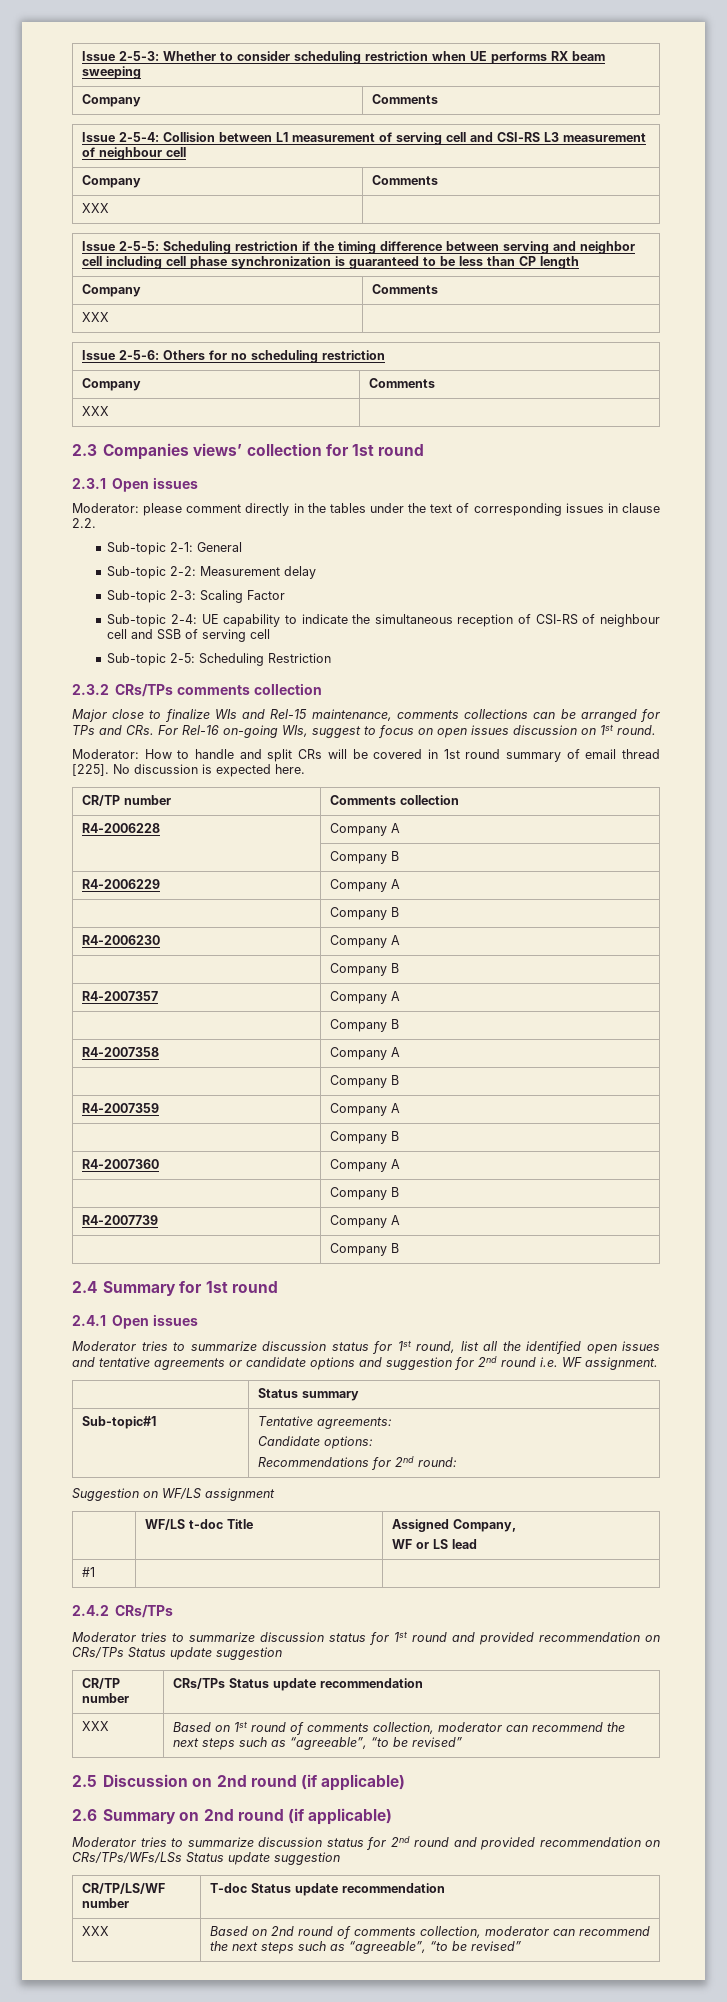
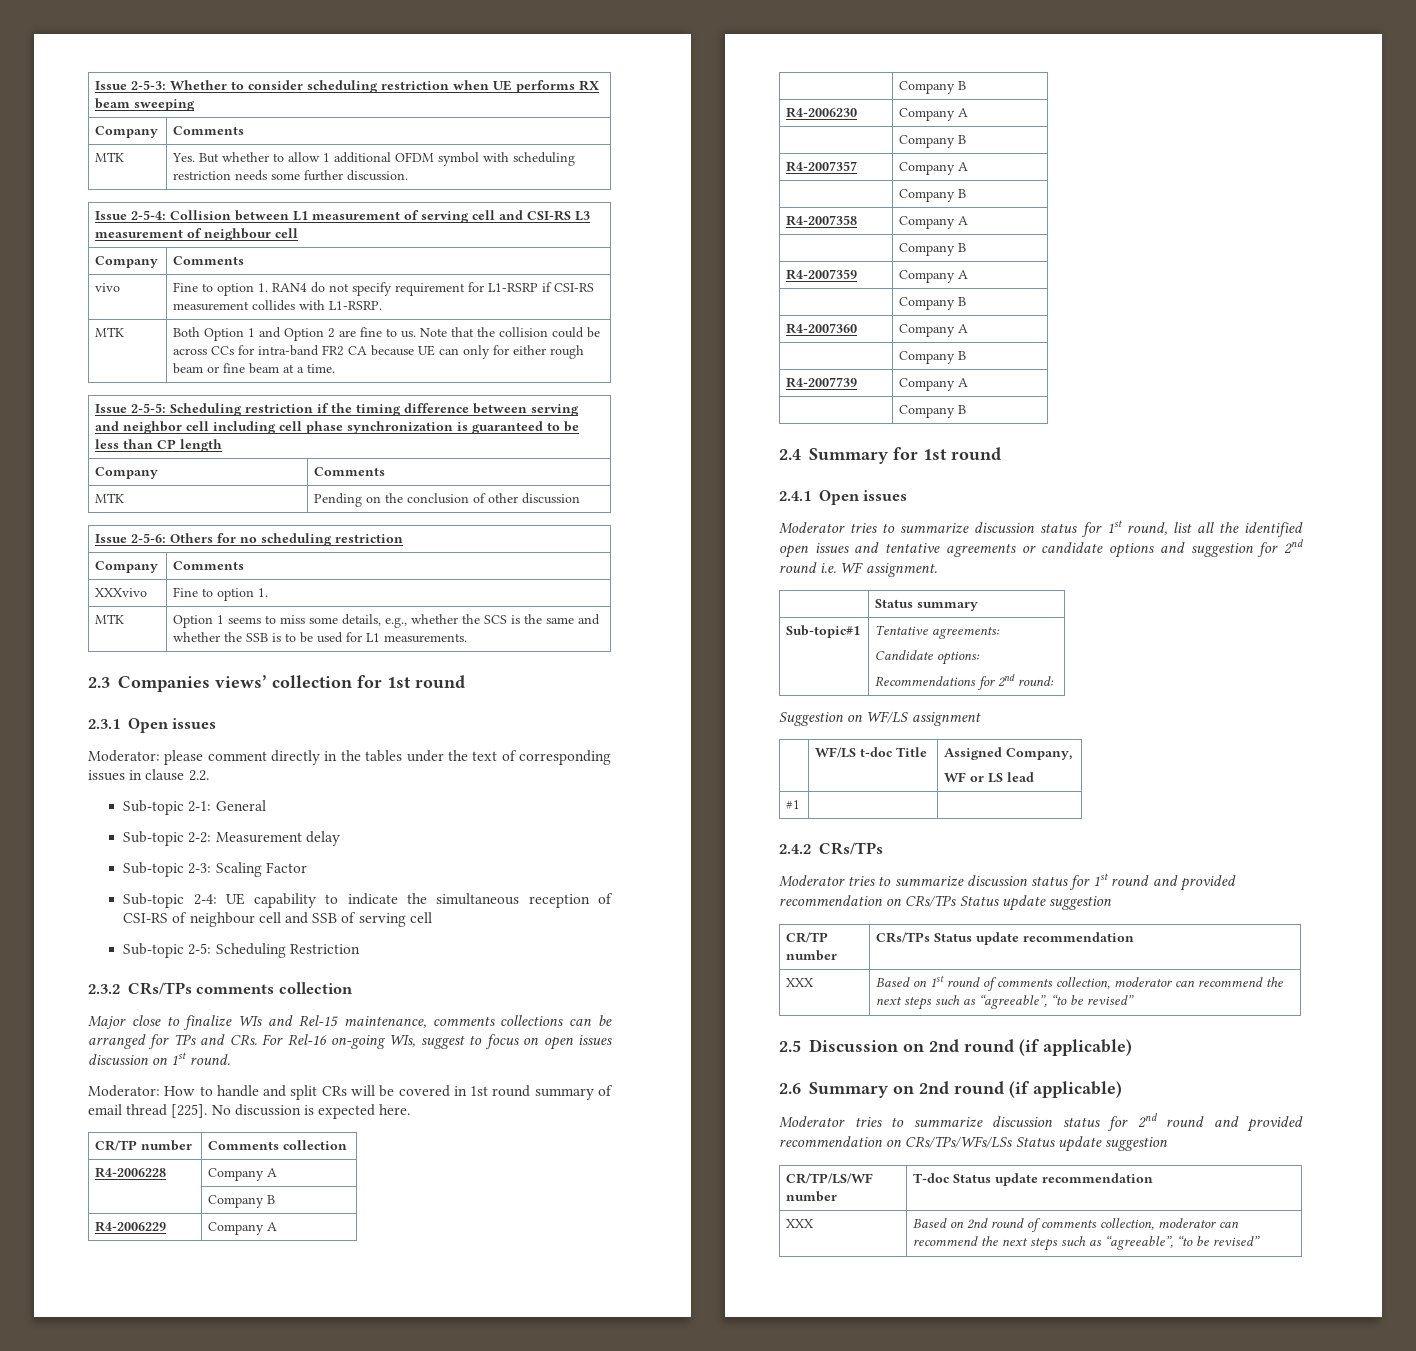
(438, 99) none -> [95,152,125,162] [172,152,576,166] [173,170,409,181] // MTK | Yes. But whether to allow 1 additional OFDM symbol with scheduling restriction needs some further discussion.
[81,203,109,213] XXX | -> [95,283,121,292] [173,282,595,296] [173,300,383,311] [95,327,125,337] [173,327,601,341] [173,345,585,359] [173,363,336,374] vivo | Fine to option 1. RAN4 do not specify requirement for L1-RSRP if CSI-RS measurement collides with L1-RSRP. // MTK | Both Option 1 and Option 2 are fine to us. Note that the collision could be across CCs for intra-band FR2 CA because UE can only for either rough beam or fine beam at a time.
[81,312,109,322] XXX | -> [95,493,125,503] [314,493,581,507] MTK | Pending on the conclusion of other discussion
[81,406,109,416] XXX | -> [95,588,148,597] [173,587,269,601] [95,614,125,624] [173,614,601,628] [173,632,468,643] XXXvivo | Fine to option 1. // MTK | Option 1 seems to miss some details, e.g., whether the SCS is the same and whether the SSB is to be used for L1 measurements.

